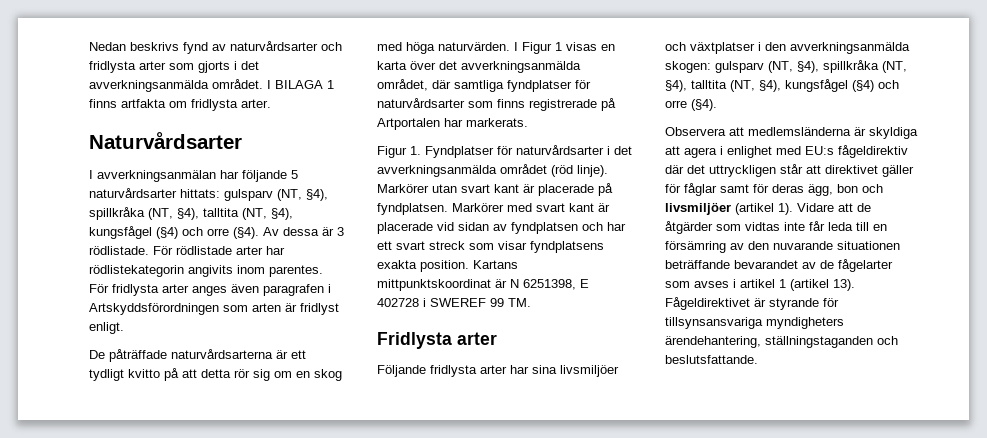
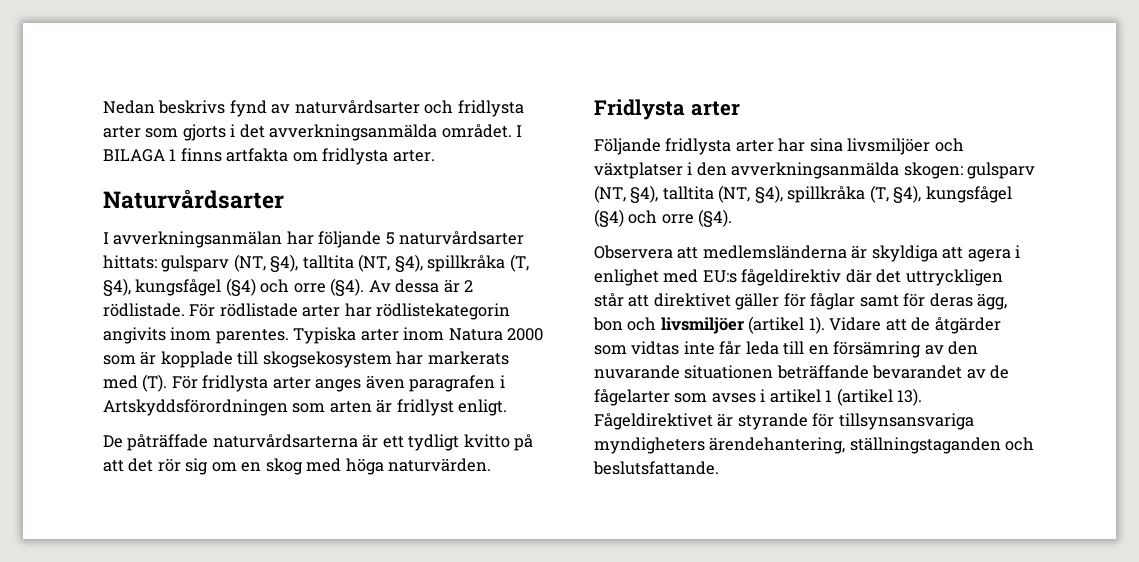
[89,207,267,220] spillkråka (NT, §4), talltita (NT, -> [302,254,529,272] talltita (NT, §4), spillkråka (T,
[337,227,344,236] 3 -> [464,280,474,292] 2
(323, 271) none -> [293,327,544,344] [103,351,509,368] [103,374,168,392] Typiska arter inom Natura 2000 som är kopplade till skogsekosystem har markerats med (T).
[201,369,231,378] detta -> [128,458,154,472] det
[514,42,615,54] [377,61,581,73] [377,79,591,92] [377,98,616,111] [377,118,528,130] [377,145,632,158] [377,164,608,177] [377,183,613,196] [377,203,610,215] [377,222,626,234] [377,241,604,253] [377,260,518,272] [377,279,589,291] [377,298,531,307] I Figur 1 visas en karta över det avverkningsanmälda området, där samtliga fyndplatser för naturvårdsarter som finns registrerade på Artportalen har markerats. // Figur 1. Fyndplatser för naturvårdsarter i det avverkningsanmälda området (röd linje). Markörer utan svart kant är placerade på fyndplatsen. Markörer med svart kant är placerade vid sidan av fyndplatsen och har ett svart streck som visar fyndplatsens exakta position. Kartans mittpunktskoordinat är N 6251398, E 402728 i SWEREF 99 TM. -> (492, 465) none
[823,60,907,73] [665,80,755,92] spillkråka (NT, §4), talltita (NT, -> [662,185,889,203] talltita (NT, §4), spillkråka (T,

